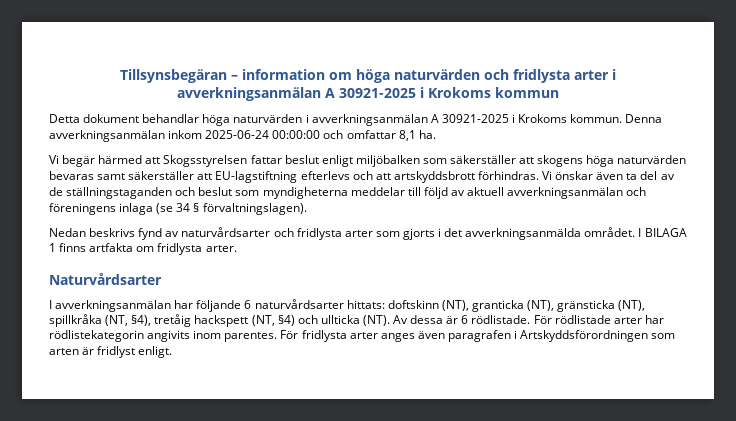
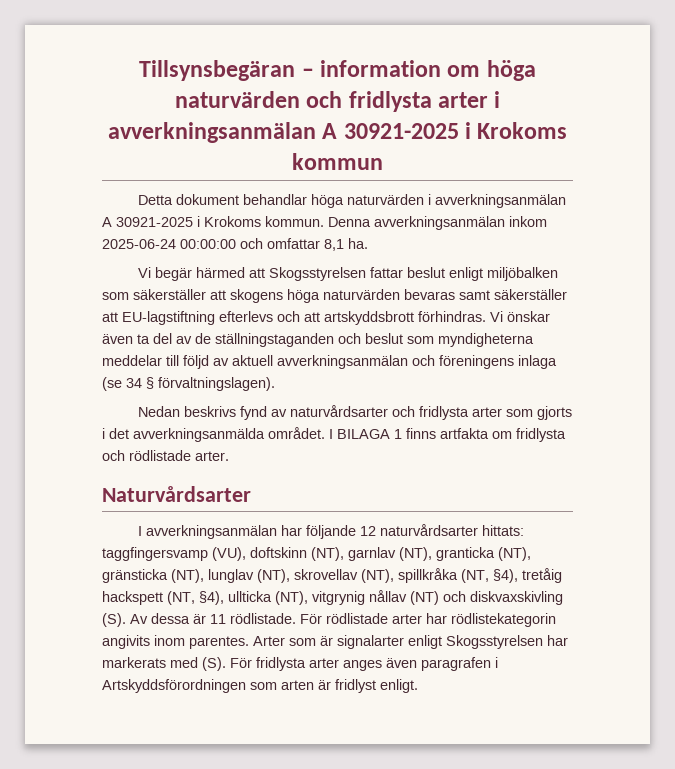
(203, 249) none -> [102,450,191,461] och rödlistade
[244,300,252,309] 6 -> [359,526,376,536] 12
[387,300,616,312] doftskinn (NT), granticka (NT), gränsticka -> [102,547,531,561] [102,569,358,583] taggfingersvamp (VU), doftskinn (NT), garnlav (NT), granticka (NT), gränsticka (NT), lunglav (NT), skrovellav
[277,315,390,326] §4) och ullticka (NT). -> [199,590,563,605] [102,613,126,627] §4), ullticka (NT), vitgrynig nållav (NT) och diskvaxskivling (S).
[461,315,469,324] 6 -> [210,614,226,624] 11
(278, 337) none -> [253,635,568,649] [102,657,226,671] Arter som är signalarter enligt Skogsstyrelsen har markerats med (S).

